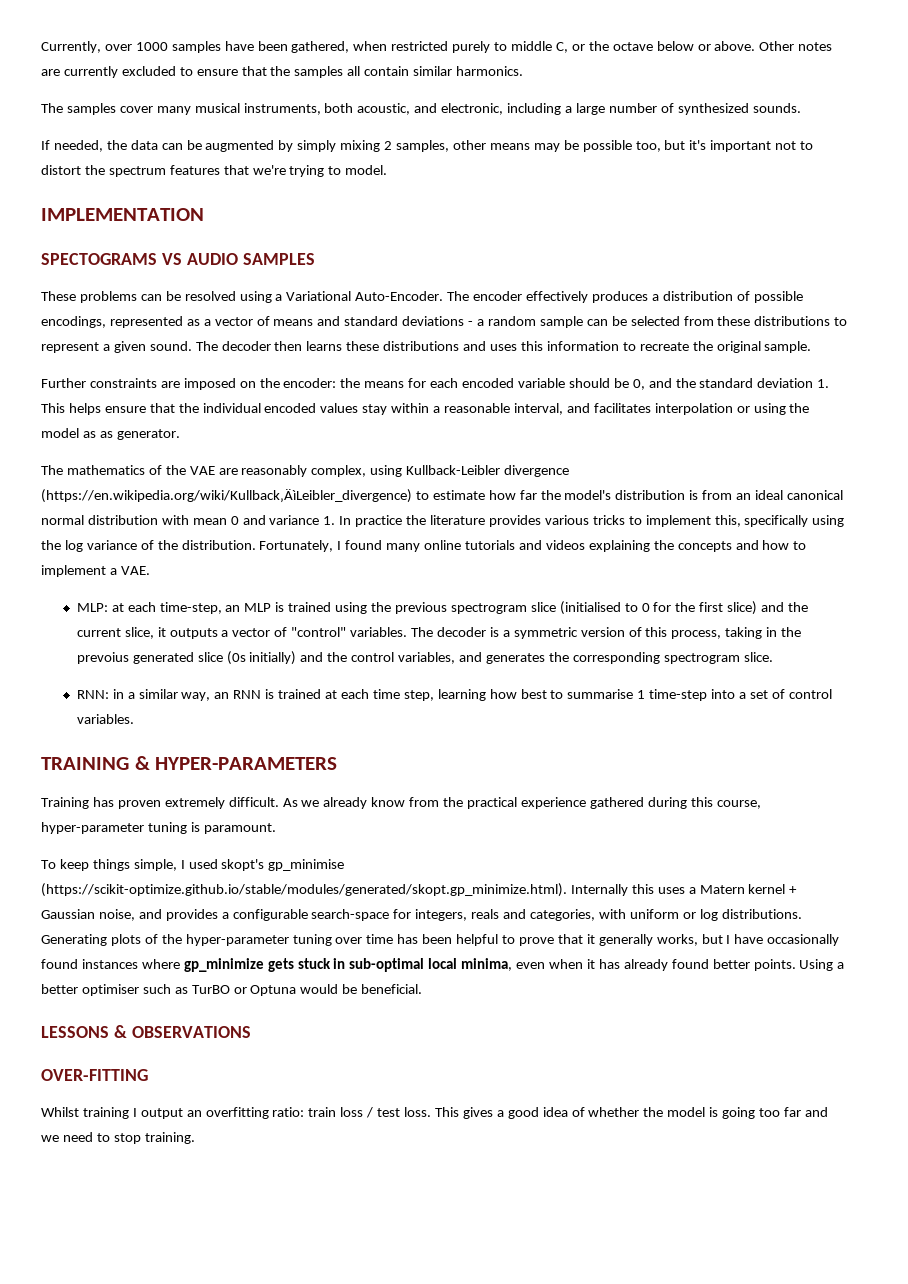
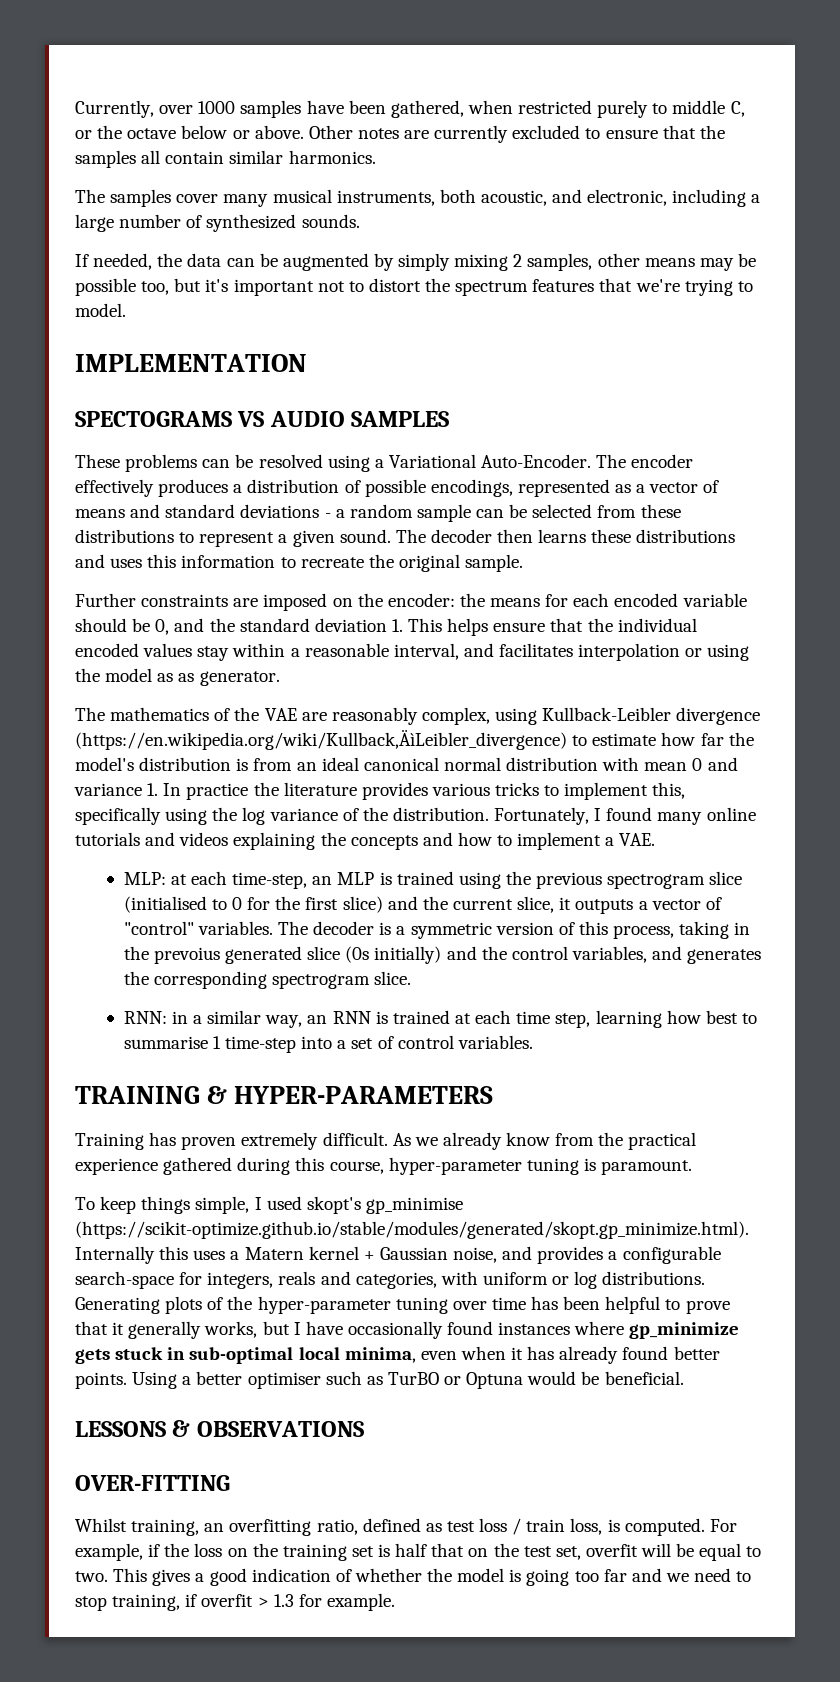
[82,1107,432,1119] training I output an overfitting ratio: train loss / test loss. -> [131,1518,737,1536] [75,1543,762,1561] [75,1571,108,1582] training, an overfitting ratio, defined as test loss / train loss, is computed. For example, if the loss on the training set is half that on the test set, overfit will be equal to two.
[542,1107,568,1117] idea -> [251,1568,331,1582] indication
[144,1132,195,1144] training. -> [112,1593,395,1611] training, if overfit > 1.3 for example.

